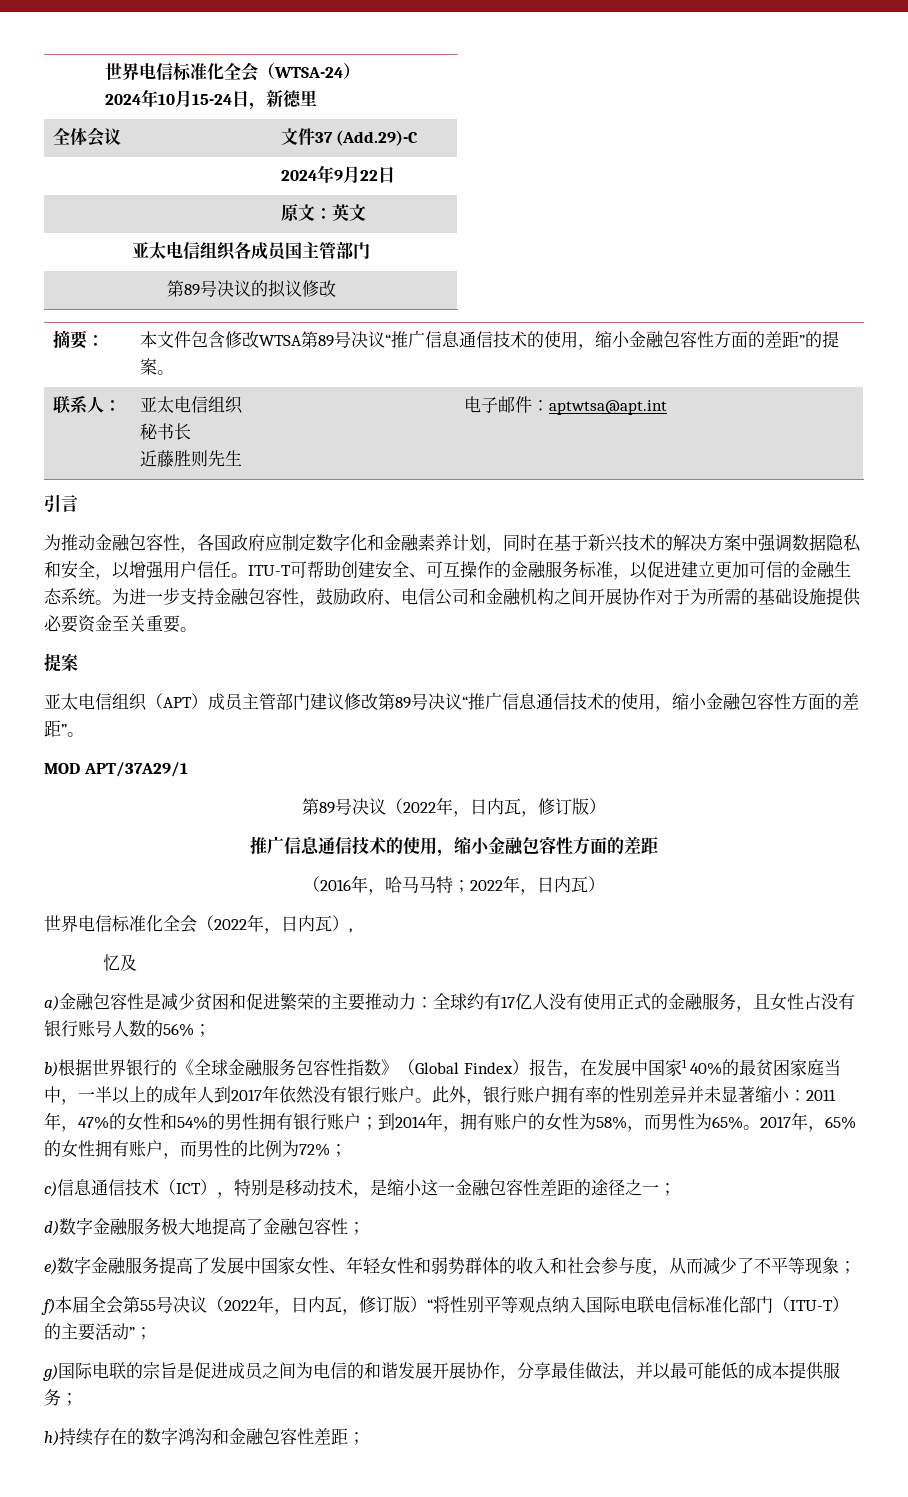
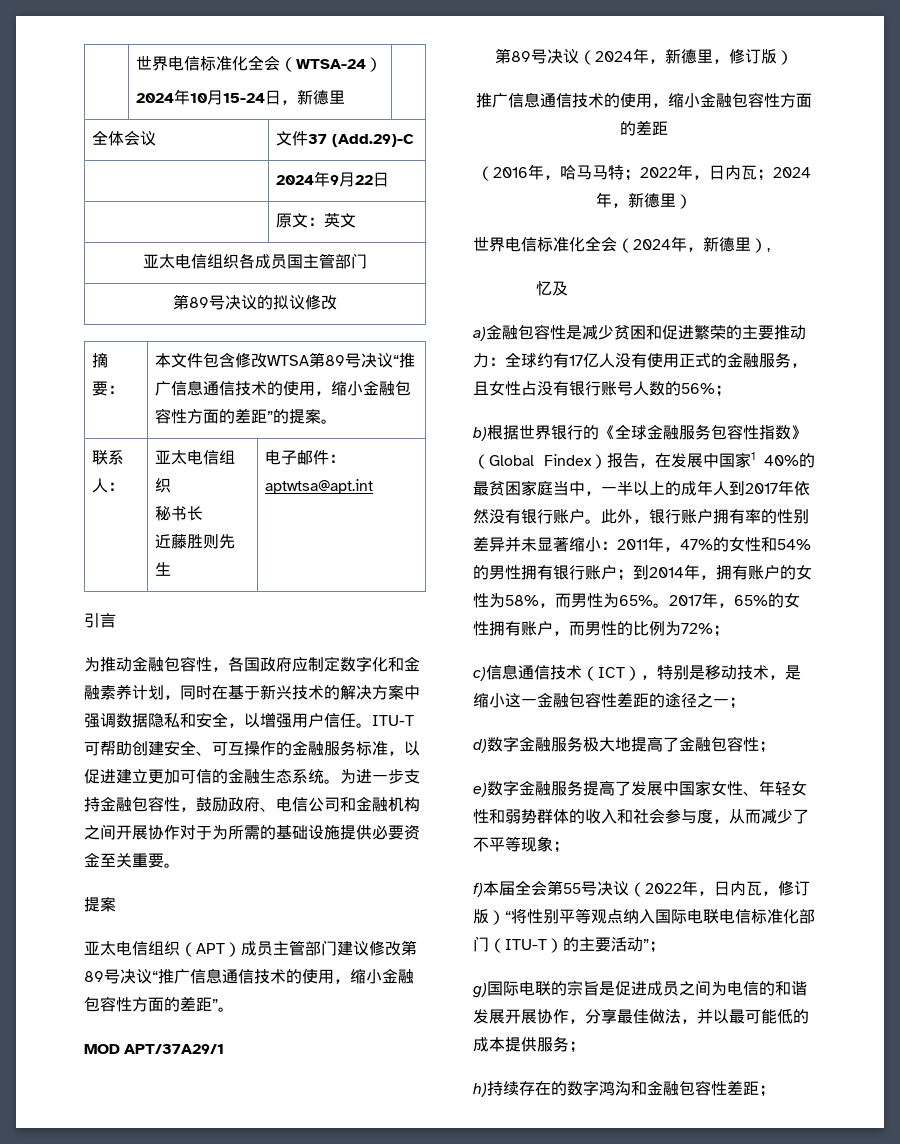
[403,797,521,817] 2022年，日内瓦 -> [595,48,713,64] 2024年，新德里
(588, 884) none -> [757,167,811,181] [596,192,676,208] ；2024年，新德里
[214,914,332,934] 2022年，日内瓦 -> [633,236,751,252] 2024年，新德里

